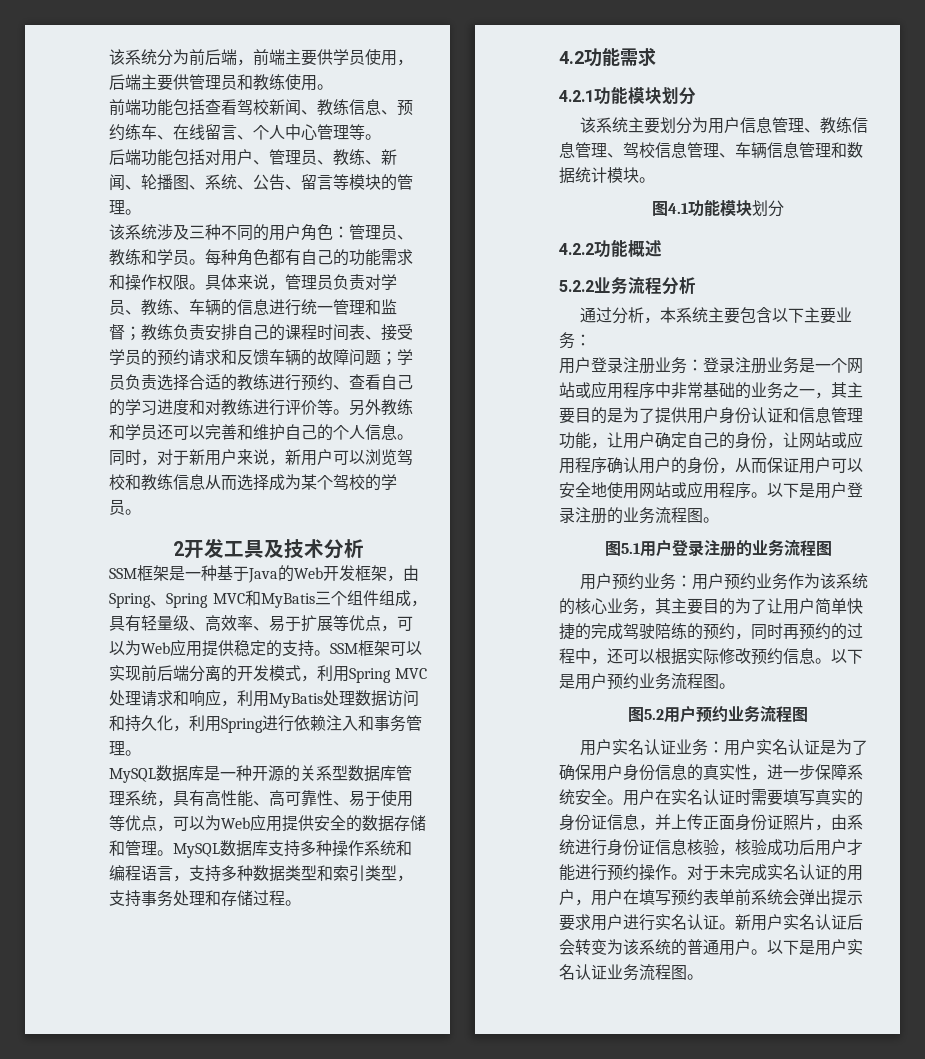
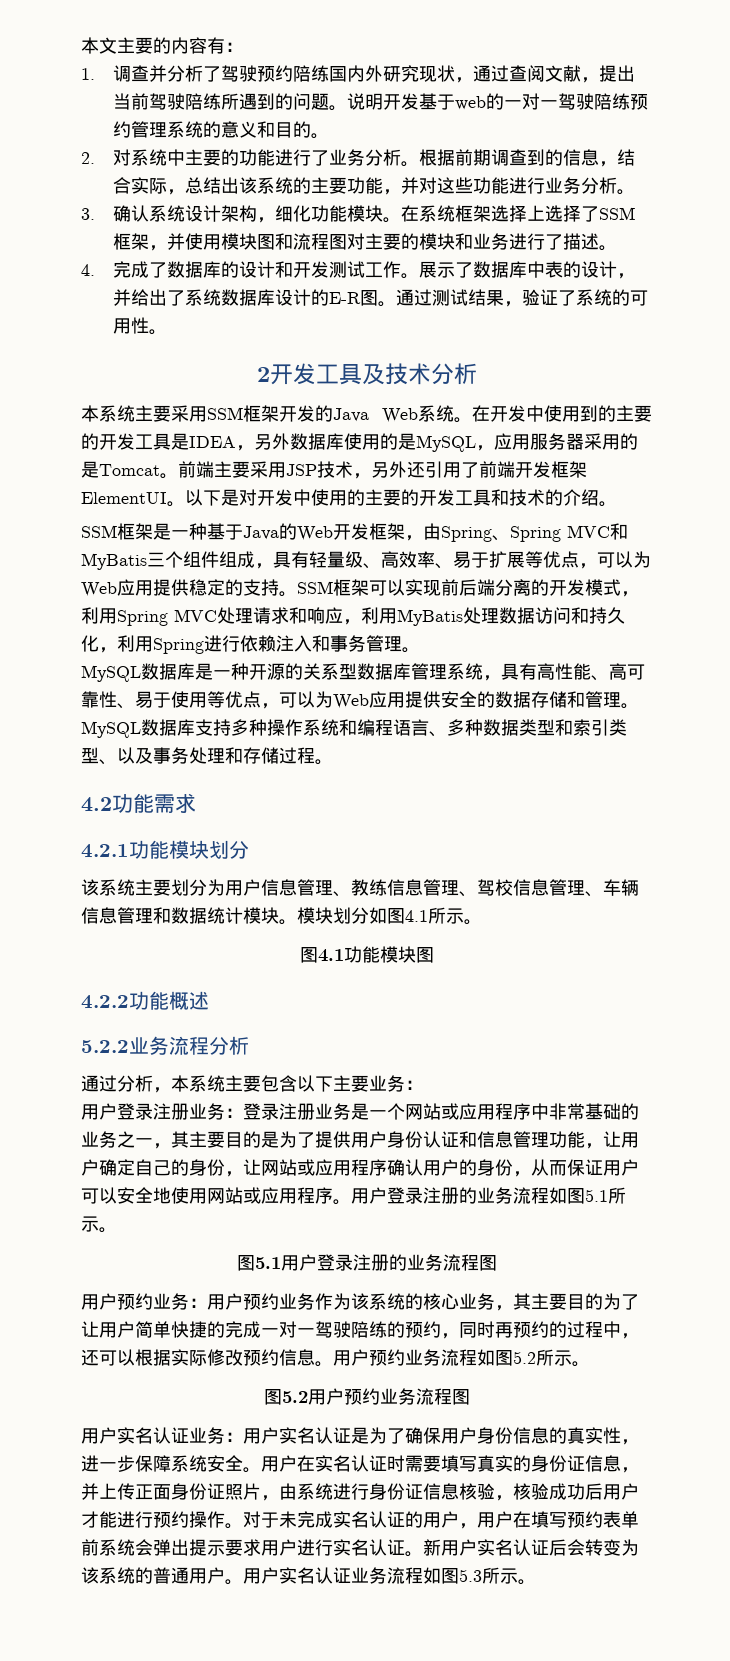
[109,49,413,66] [109,74,333,91] [109,99,413,116] [109,124,381,141] [109,149,397,166] [109,174,413,191] [109,200,141,215] [109,224,413,241] [109,249,413,266] [109,274,397,291] [109,299,397,316] [109,324,413,341] [109,349,413,366] [109,374,413,391] [109,399,413,416] [109,424,413,441] [109,449,413,466] [109,474,397,491] [109,499,125,515] 该系统分为前后端，前端主要供学员使用，后端主要供管理员和教练使用。 // 前端功能包括查看驾校新闻、教练信息、预约练车、在线留言、个人中心管理等。 // 后端功能包括对用户、管理员、教练、新闻、轮播图、系统、公告、留言等模块的管理。 // 该系统涉及三种不同的用户角色：管理员、教练和学员。每种角色都有自己的功能需求和操作权限。具体来说，管理员负责对学员、教练、车辆的信息进行统一管理和监督；教练负责安排自己的课程时间表、接受学员的预约请求和反馈车辆的故障问题；学员负责选择合适的教练进行预约、查看自己的学习进度和对教练进行评价等。另外教练和学员还可以完善和维护自己的个人信息。同时，对于新用户来说，新用户可以浏览驾校和教练信息从而选择成为某个驾校的学员 -> [81,37,243,54] [81,65,636,83] [113,93,649,111] [113,121,330,139] [81,149,636,167] [113,177,636,195] [81,205,636,223] [113,233,618,251] [81,261,636,279] [113,289,649,307] [113,317,150,334] 本文主要的内容有： // 1.调查并分析了驾驶预约陪练国内外研究现状，通过查阅文献，提出当前驾驶陪练所遇到的问题。说明开发基于web的一对一驾驶陪练预约管理系统的意义和目的。 // 2.对系统中主要的功能进行了业务分析。根据前期调查到的信息，结合实际，总结出该系统的主要功能，并对这些功能进行业务分析。 // 3.确认系统设计架构，细化功能模块。在系统框架选择上选择了SSM框架，并使用模块图和流程图对主要的模块和业务进行了描述。 // 4.完成了数据库的设计和开发测试工作。展示了数据库中表的设计，并给出了系统数据库设计的E-R图。通过测试结果，验证了系统的可用性
(364, 548) none -> [81,405,652,423] [81,433,638,452] [81,461,587,479] [81,489,617,507] // 本系统主要采用SSM框架开发的Java Web系统。在开发中使用到的主要的开发工具是IDEA，另外数据库使用的是MySQL，应用服务器采用的是Tomcat。前端主要采用JSP技术，另外还引用了前端开发框架ElementUI。以下是对开发中使用的主要的开发工具和技术的介绍。
[173,865,221,882] ，支持 -> [429,731,447,737] 、
[397,875,413,882] [109,890,141,907] ，支持 -> [99,747,153,765] 、以及
(655, 180) none -> [297,907,482,925] 模块划分如图4.1所示。
[752,200,784,217] 划分 -> [415,947,434,963] 图
[767,482,863,499] [559,507,703,524] 以下是用户登录注册的业务流程图 -> [351,1187,626,1204] [81,1216,99,1232] 用户登录注册的业务流程如图5.1所示
(623, 631) none -> [261,1321,315,1338] 一对一
[831,649,863,664] [559,673,719,690] 以下是用户预约业务流程图 -> [333,1349,572,1366] 用户预约业务流程如图5.2所示
[767,940,815,955] 以下是 -> (243, 1582) none
[671,965,687,980] 图 -> [423,1567,518,1584] 如图5.3所示

